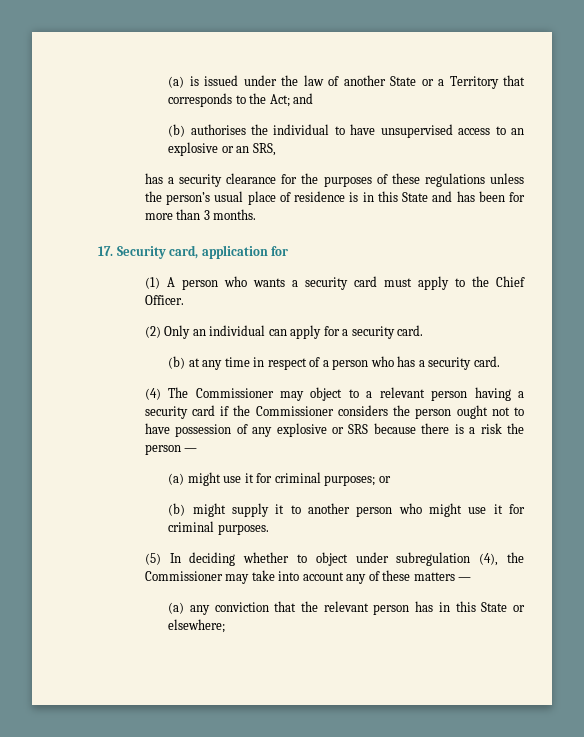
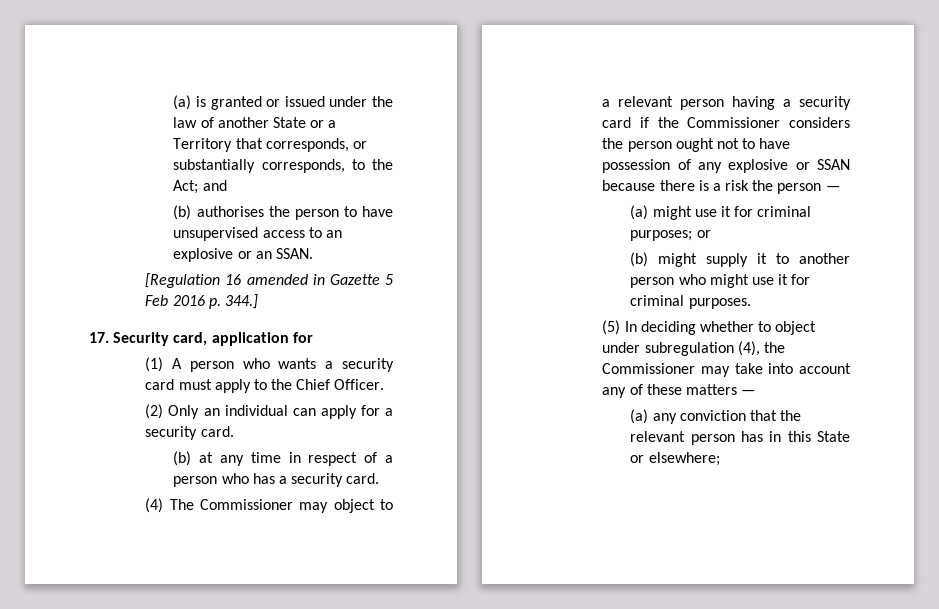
(199, 81) none -> [210,96,281,110] granted or
[168,93,233,107] corresponds -> [265,138,368,152] [173,159,345,173] corresponds, or substantially corresponds,
[273,124,330,135] individual -> [294,209,339,220] person
[252,143,276,156] [144,173,524,187] [144,191,525,205] [144,209,257,220] SRS, // has a security clearance for the purposes of these regulations unless the person’s usual place of residence is in this State and has been for more than 3 months. -> [276,248,314,259] [145,273,393,288] [145,294,258,309] SSAN. // [Regulation 16 amended in Gazette 5 Feb 2016 p. 344.]
[348,424,369,434] SRS -> [817,159,850,170] SSAN

